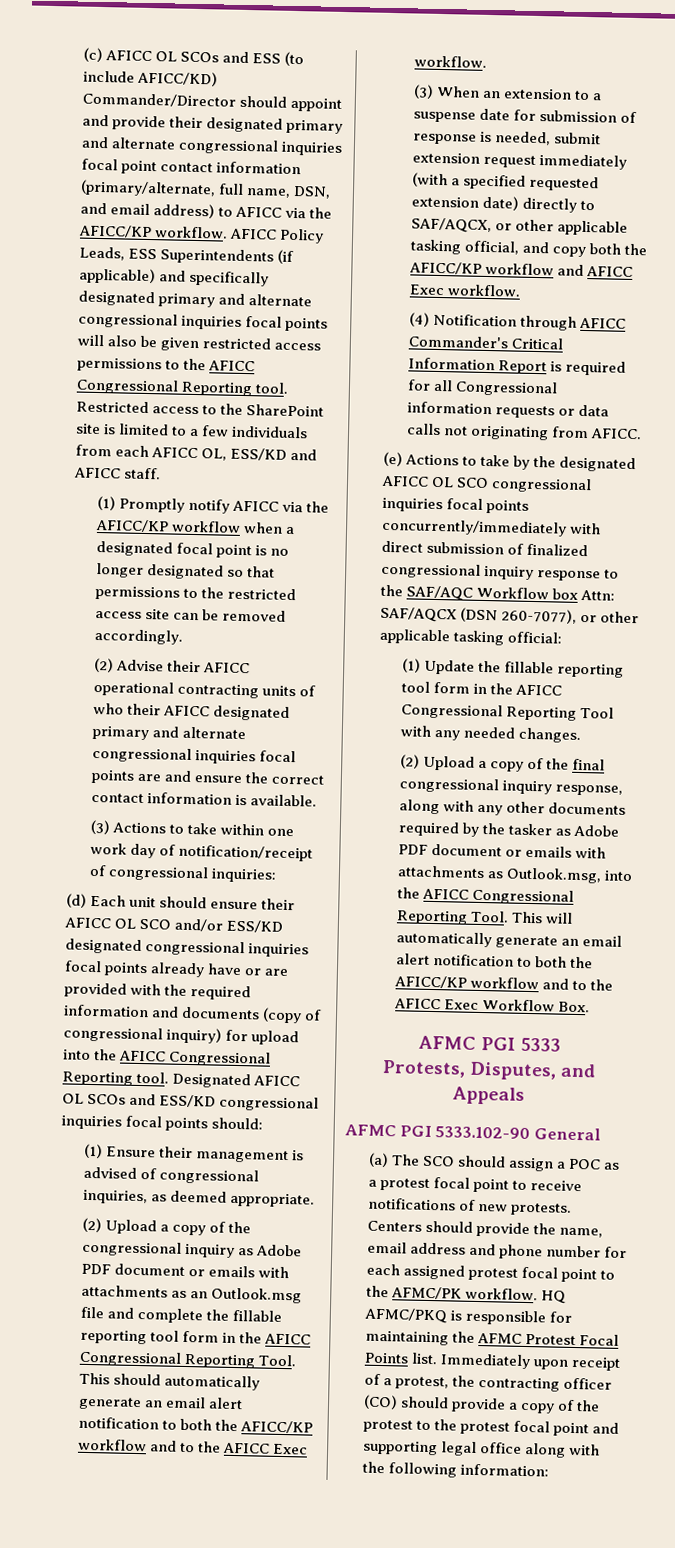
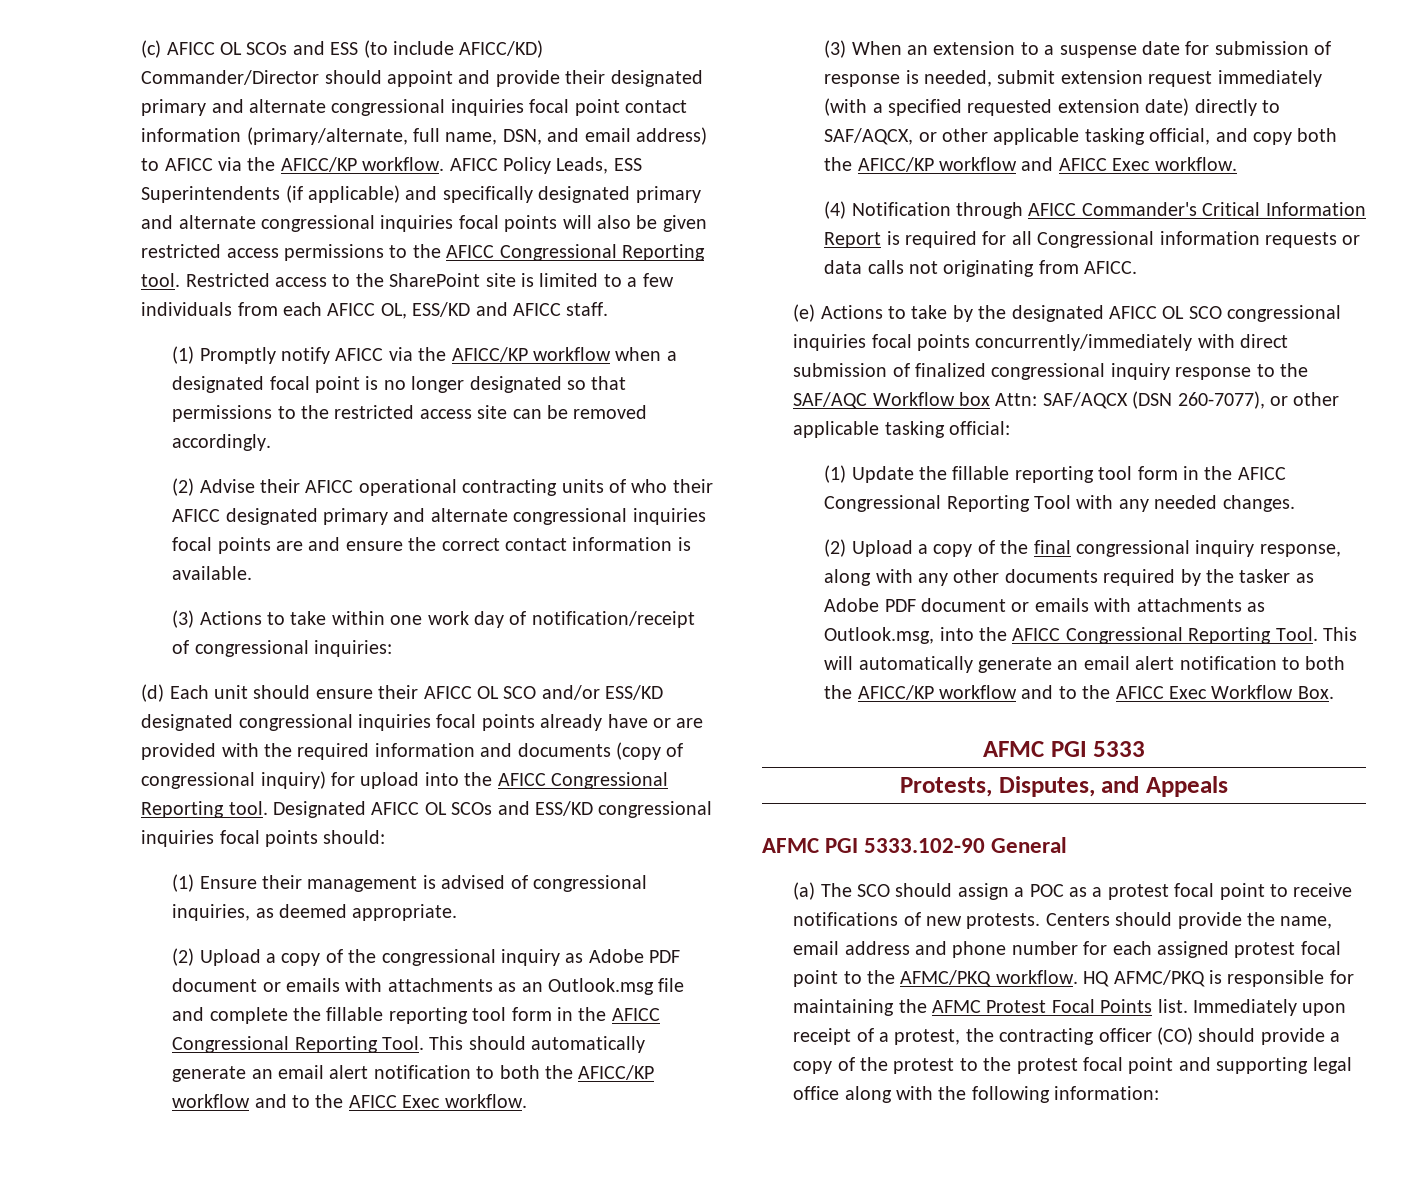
[390,1286,462,1300] AFMC/PK -> [900,970,992,987] AFMC/PKQ

